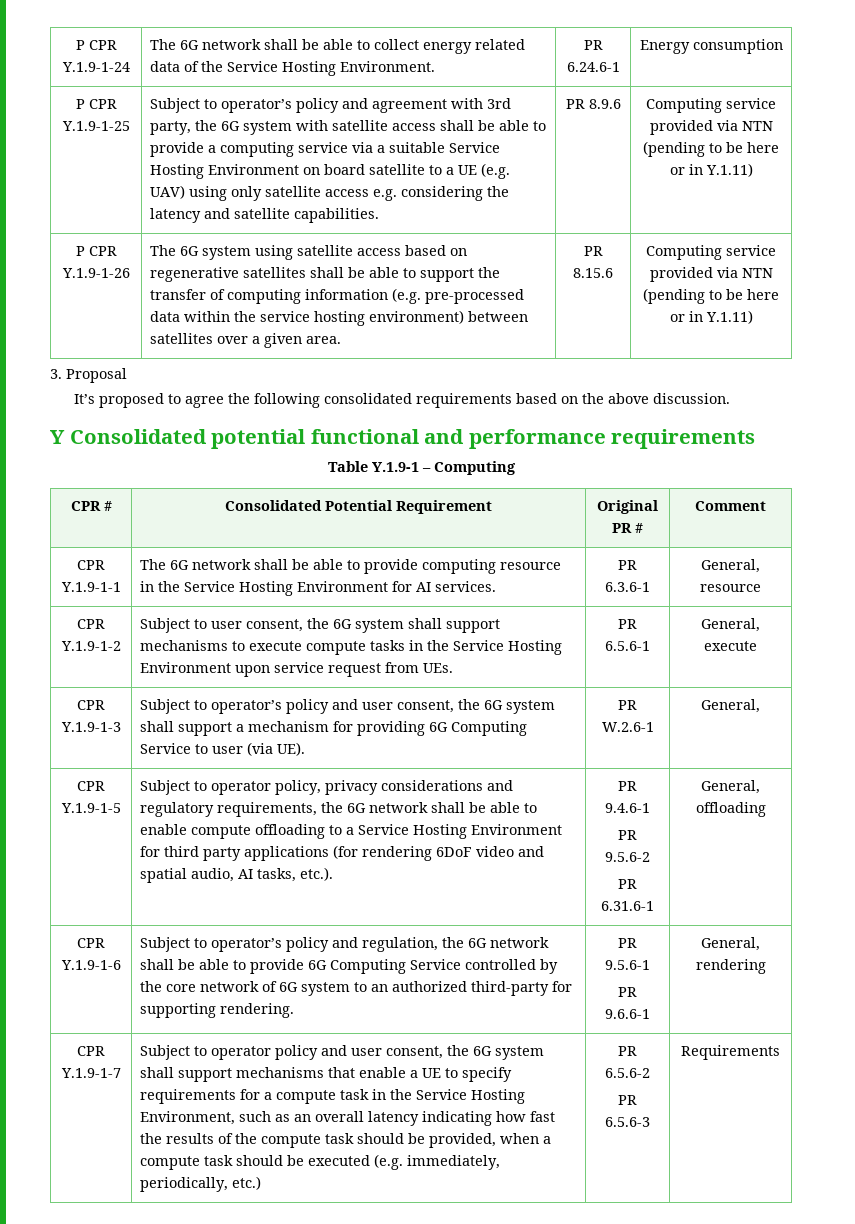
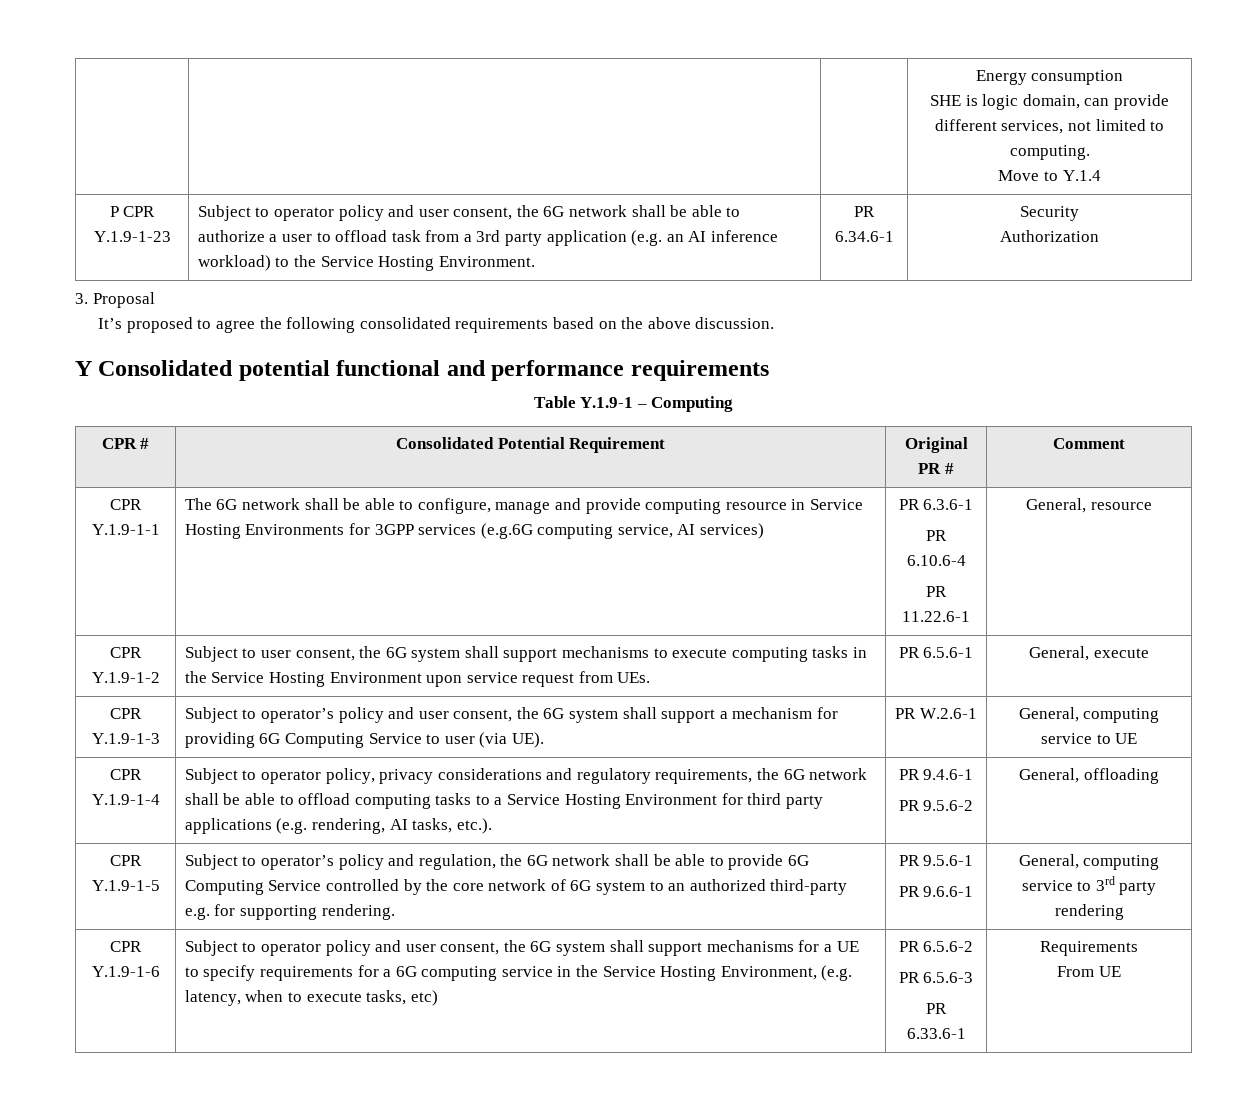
[75,40,117,50] [61,62,130,72] [150,39,526,54] [150,61,200,72] P CPR Y.1.9-1-24 | The 6G network shall be able to collect energy related data of -> [975,70,1124,85] [930,94,1169,110] [934,119,1165,134] [1009,145,1090,160] [998,170,1101,181] [109,206,156,217] [93,231,171,242] [197,205,741,221] [197,230,778,246] [197,255,290,271] | | | Energy consumption // SHE is logic domain, can provide different services, not limited to computing. // Move to Y.1.4 // P CPR Y.1.9-1-23 | Subject to operator policy and user consent, the 6G network shall be able to authorize a user to offload task from a 3rd party application (e.g. an AI inference workload) to
[566,62,620,72] [639,39,783,54] [75,99,117,109] [61,121,130,131] [150,98,512,113] [150,120,547,135] [150,142,501,157] [150,163,511,179] [150,185,510,201] [150,208,380,223] [565,99,621,109] [646,98,776,113] [649,120,773,135] [643,141,779,157] [669,163,753,177] [75,246,117,256] [61,268,130,278] [150,245,468,260] [150,267,501,282] [150,288,525,304] [150,310,529,326] [150,333,342,348] [583,246,603,256] [573,268,613,278] [646,245,776,260] [649,267,773,282] [643,288,779,304] [669,310,753,324] 6.24.6-1 | Energy consumption // P CPR Y.1.9-1-25 | Subject to operator’s policy and agreement with 3rd party, the 6G system with satellite access shall be able to provide a computing service via a suitable Service Hosting Environment on board satellite to a UE (e.g. UAV) using only satellite access e.g. considering the latency and satellite capabilities. | PR 8.9.6 | Computing service provided via NTN (pending to be here or in Y.1.11) // P CPR Y.1.9-1-26 | The 6G system using satellite access based on regenerative satellites shall be able to support the transfer of computing information (e.g. pre-processed data within the service hosting environment) between satellites over a given area. | PR 8.15.6 | Computing service provided via NTN (pending to be here or in Y.1.11) -> [834,231,894,242] [1020,206,1079,221] [1000,230,1099,242] 6.34.6-1 | Security // Authorization
(361, 565) none -> [417,498,582,514] configure, manage and
[158,581,497,596] [618,560,637,570] [605,582,650,592] the Service Hosting Environment for AI services. | PR 6.3.6-1 -> [809,499,863,510] [184,523,765,539] [898,499,974,510] [926,530,947,541] [906,555,966,566] [926,586,947,597] [902,611,970,622] Service Hosting Environments for 3GPP services (e.g.6G computing service, AI services) | PR 6.3.6-1 // PR 6.10.6-4 // PR 11.22.6-1
[306,641,367,655] compute -> [731,647,808,662] computing
[77,781,105,791] [60,803,121,813] // CPR Y.1.9-1-5 -> [1083,708,1160,723] [1040,733,1138,744] [110,769,142,780] [91,794,160,805] computing service to UE // CPR Y.1.9-1-4
[140,824,326,839] enable compute offloading -> [298,793,472,809] offload computing tasks
[333,845,545,861] [140,868,235,883] (for rendering 6DoF video and spatial audio, -> [276,818,385,834] (e.g. rendering,
[618,879,637,889] [601,901,654,911] // PR 6.31.6-1 -> (974, 805) none
[60,960,121,970] Y.1.9-1-6 -> [91,880,160,891] Y.1.9-1-5
(550, 988) none -> [184,907,210,920] e.g.
(760, 944) none -> [1083,855,1160,870] [1021,876,1157,895] computing service to 3rd party
[60,1068,121,1078] Y.1.9-1-7 -> [91,966,160,977] Y.1.9-1-6
[328,1067,407,1078] that enable -> [798,940,820,952] for
[276,1089,370,1104] compute task -> [395,966,553,981] 6G computing service
[239,1111,556,1126] [140,1133,552,1148] [140,1154,501,1170] [140,1176,262,1192] such as an overall latency indicating how fast the results of the compute task should be provided, when a compute task should be executed (e.g. immediately, periodically, etc.) -> [821,965,853,981] [184,990,438,1006] (e.g. latency, when to execute tasks, etc)
(650, 1122) none -> [926,1003,947,1014] [906,1028,966,1039] // PR 6.33.6-1
(780, 1052) none -> [1057,966,1121,977] // From UE

